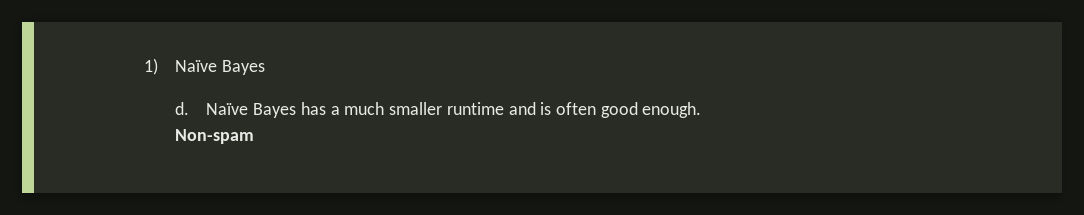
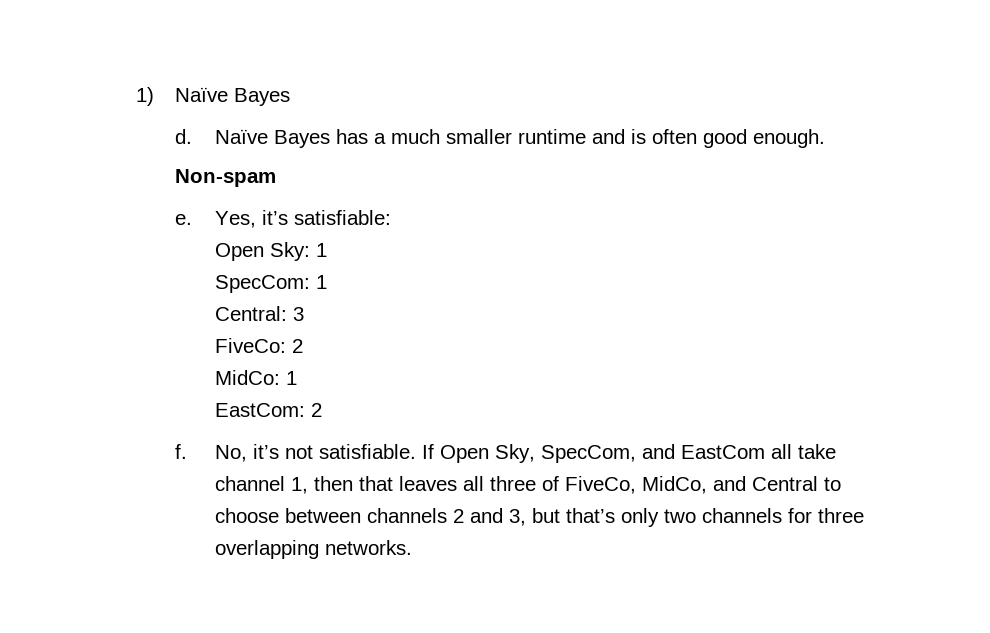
(255, 136) none -> [175,210,391,228] [214,242,327,261] [214,275,327,293] [214,306,304,321] [214,338,303,353] [214,370,297,385] [214,403,322,417] [175,444,836,463] [214,476,841,494] [214,508,864,527] [214,540,412,559] // e. Yes, it’s satisfiable: // Open Sky: 1 // SpecCom: 1 // Central: 3 // FiveCo: 2 // MidCo: 1 // EastCom: 2 // f. No, it’s not satisfiable. If Open Sky, SpecCom, and EastCom all take channel 1, then that leaves all three of FiveCo, MidCo, and Central to choose between channels 2 and 3, but that’s only two channels for three overlapping networks.

